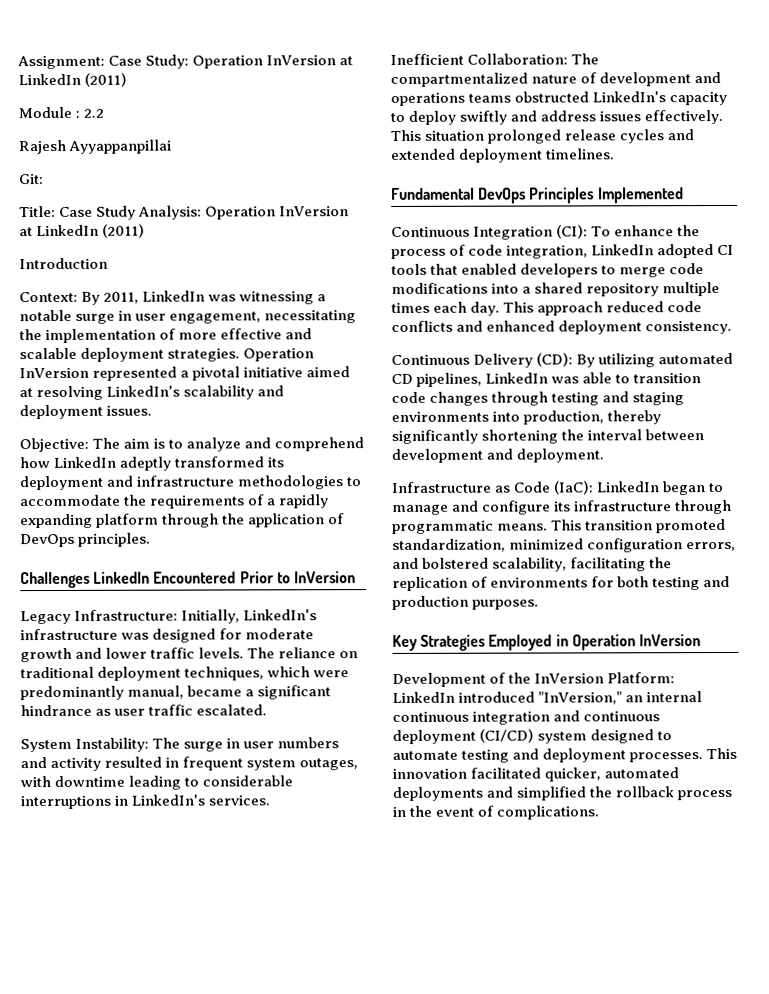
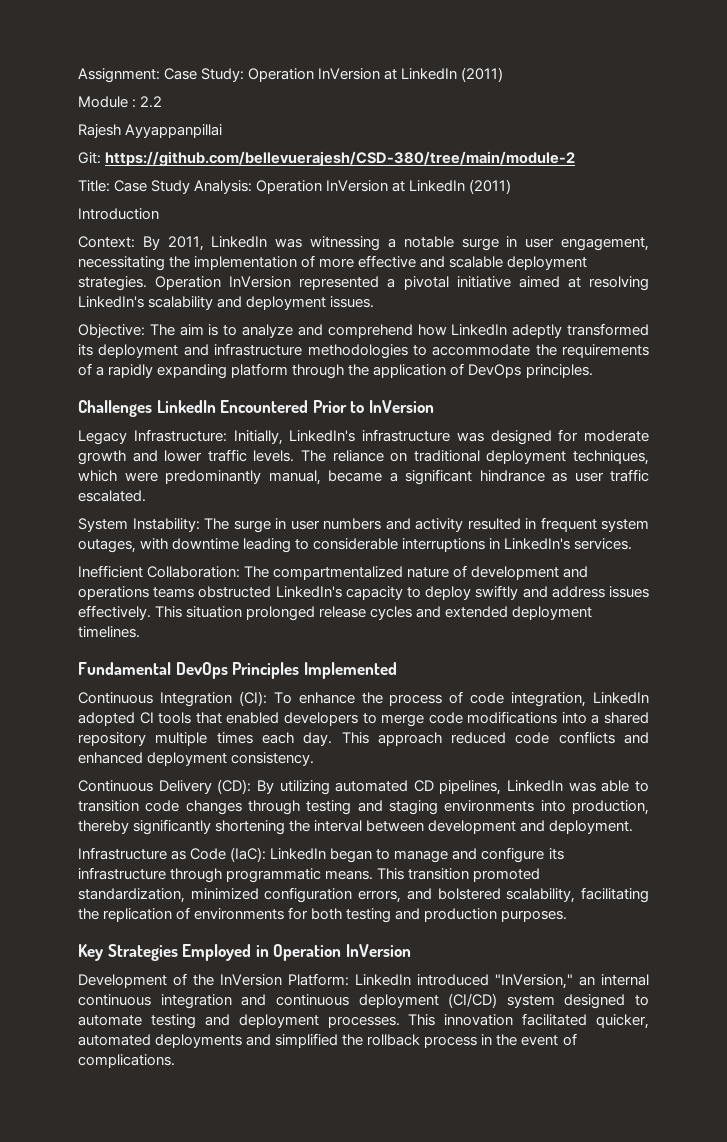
(44, 179) none -> [105,151,576,167] https://github.com/bellevuerajesh/CSD-380/tree/main/module-2

